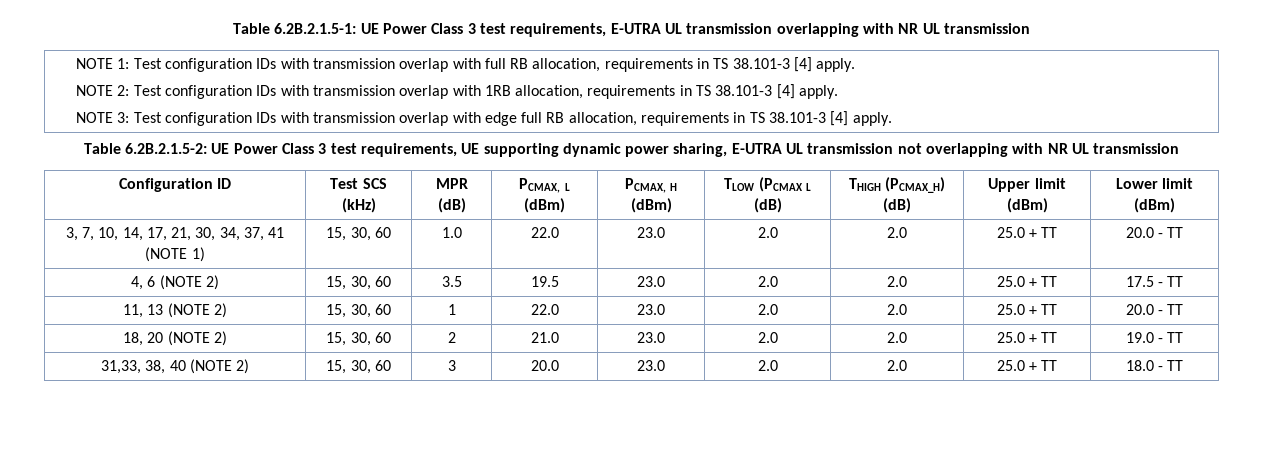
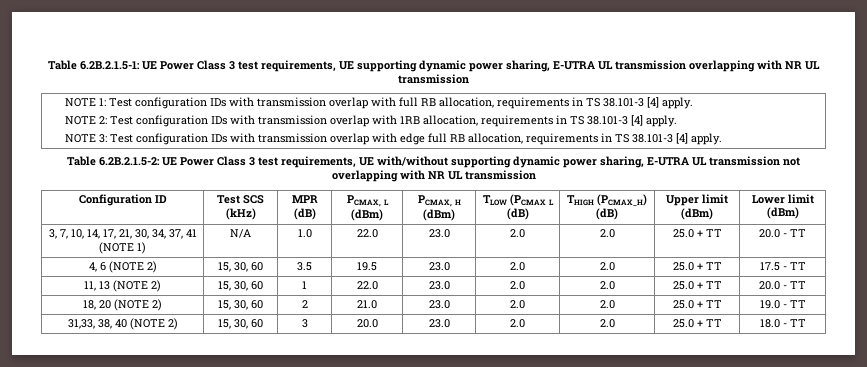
(607, 30) none -> [339,60,550,72] UE supporting dynamic power sharing,
(480, 148) none -> [377,156,448,166] with/without
[326,227,391,241] 15, 30, 60 -> [230,229,251,238] N/A

